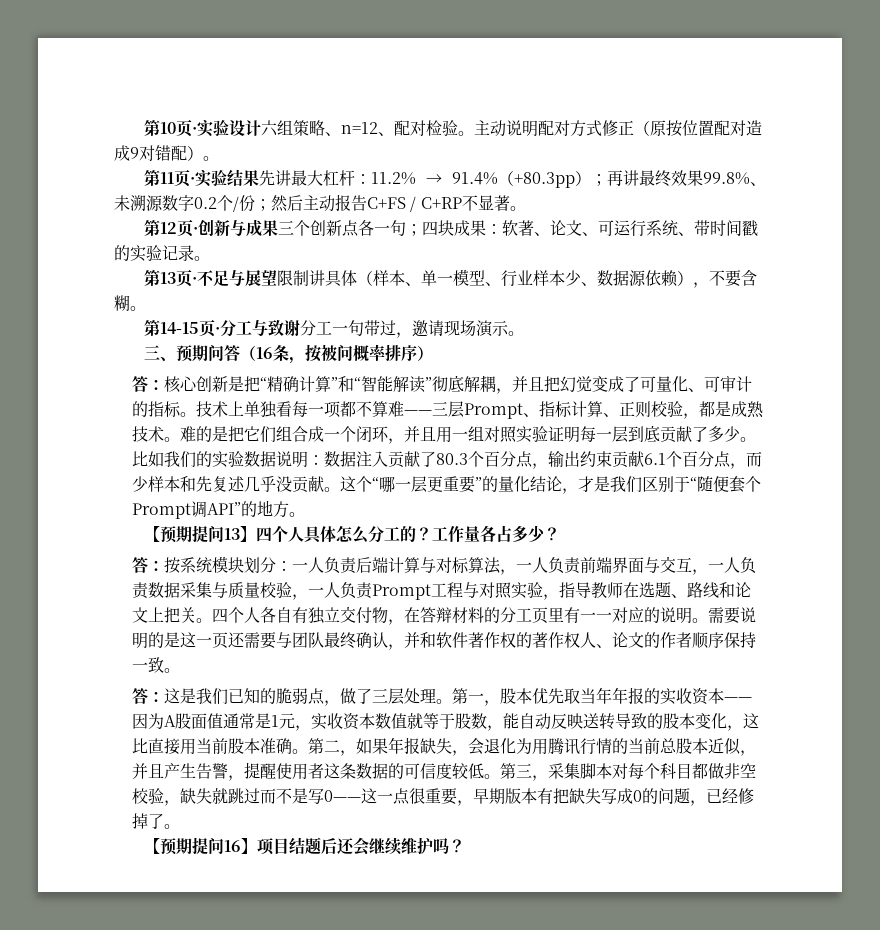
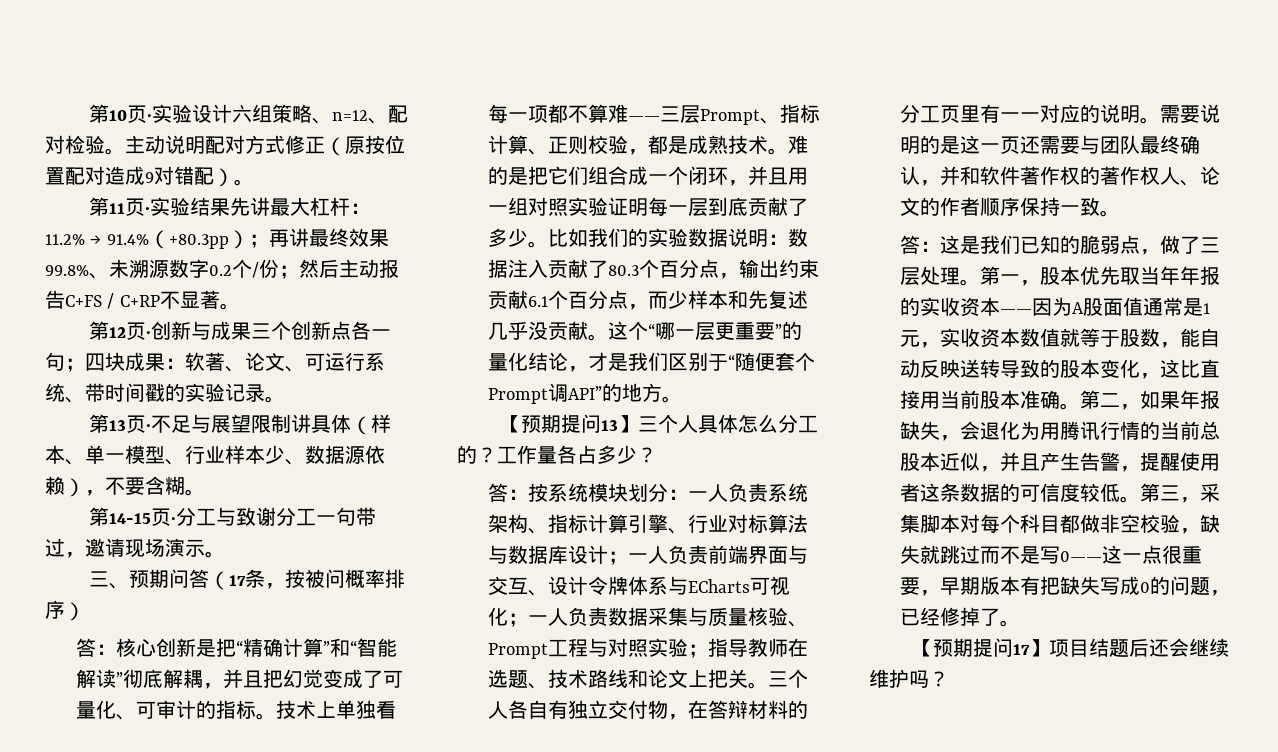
[256,347,274,359] 16 -> [228,575,246,586] 17
[256,527,273,542] 四 -> [637,416,658,432] 三
[356,557,517,575] 后端计算与对标算法， -> [767,483,808,502] [487,514,808,534] [487,545,628,565] 系统架构、指标计算引擎、行业对标算法与数据库设计；
[692,569,709,575] ， -> [527,576,790,596] [487,607,528,627] 、设计令牌体系与ECharts可视化；
[260,582,374,600] 校验，一人负责 -> [747,607,808,627] 核验、
[543,594,560,600] ， -> [687,644,708,658] ；
(688, 596) none -> [547,669,588,688] 技术
[212,608,229,623] 四 -> [767,671,788,687] 三
[224,840,242,852] 16 -> [1012,644,1030,655] 17

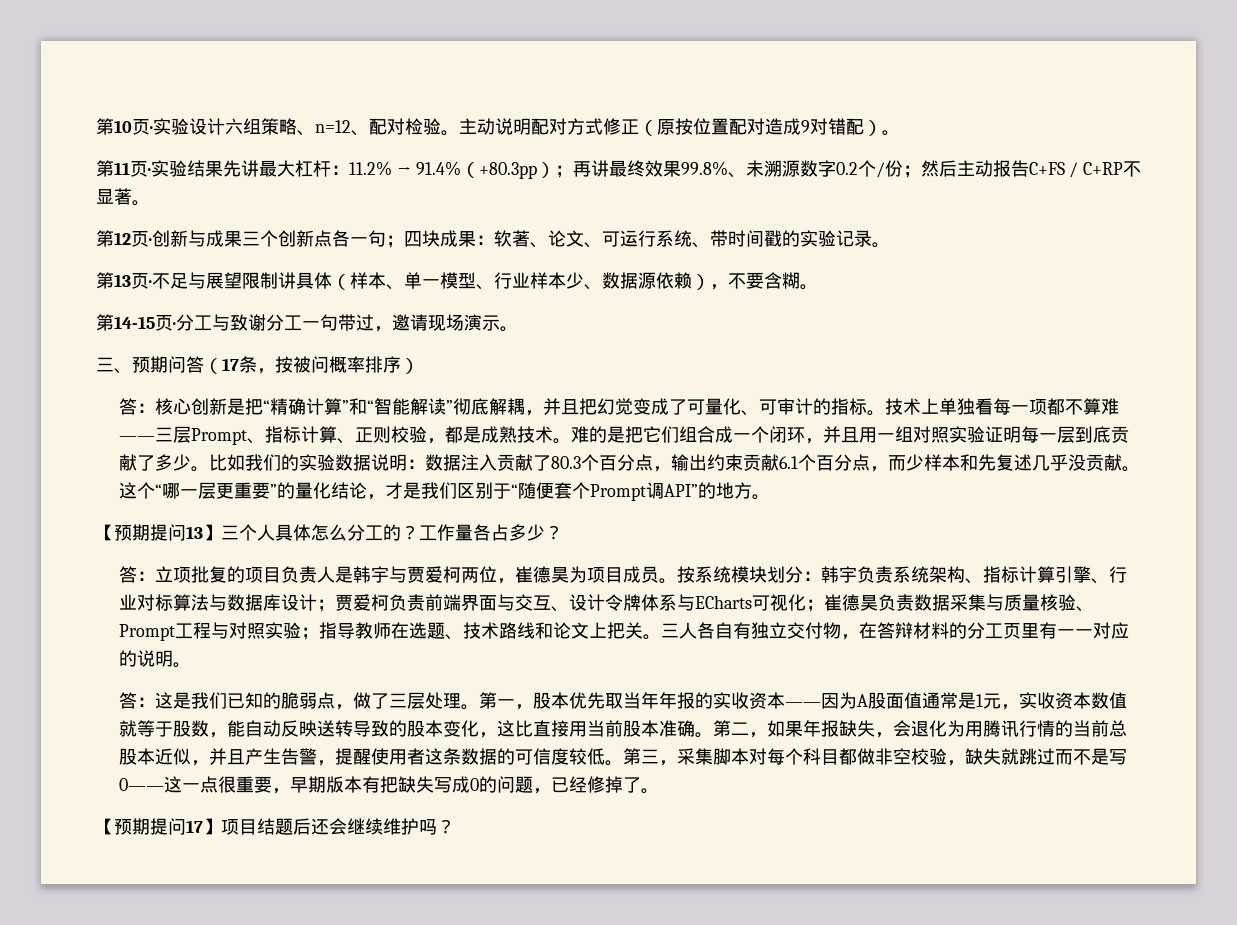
(528, 494) none -> [154,566,677,584] 立项批复的项目负责人是韩宇与贾爱柯两位，崔德昊为项目成员。
[687,484,728,502] 一人 -> [820,566,857,583] 韩宇
[627,546,668,564] 一人 -> [334,594,389,611] 贾爱柯
[527,608,568,626] 一人 -> [823,594,878,611] 崔德昊
[787,669,808,688] 个 -> (679, 630) none
[1159,104,1220,123] [899,135,1200,154] [899,166,1220,186] [899,197,1120,217] 需要说明的是这一页还需要与团队最终确认，并和软件著作权的著作权人、论文的作者顺序保持一致。 -> (191, 665) none

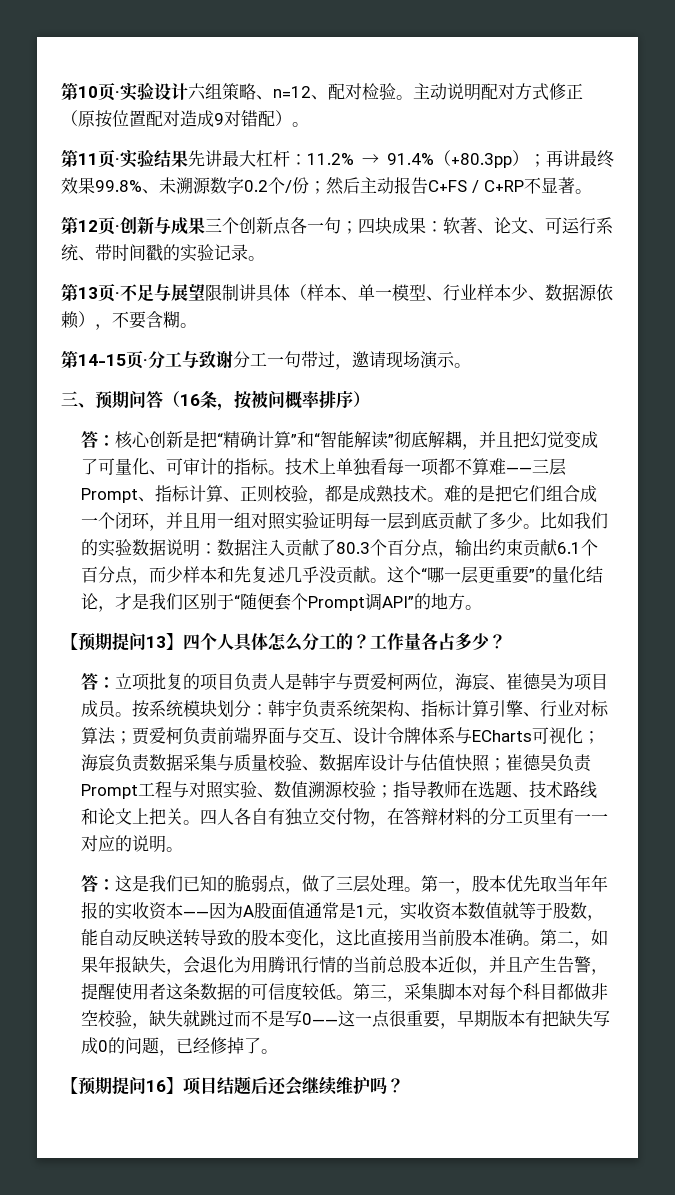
[222,358,239,371] 17 -> [180,394,200,406] 16
[221,525,239,540] 三 -> [183,634,200,650] 四
(515, 581) none -> [455,673,507,691] 海宸、
[208,594,317,611] 与数据库设计 -> (117, 736) none
[823,594,878,611] 崔德昊 -> [81,754,116,772] 海宸
[1039,594,1094,612] 核验、 -> [268,754,593,772] 校验、数据库设计与估值快照；崔德昊负责
(301, 630) none -> [257,781,377,798] 、数值溯源校验
[660,623,679,638] 三 -> [200,809,218,825] 四
[186,820,203,833] 17 -> [146,1080,166,1092] 16

